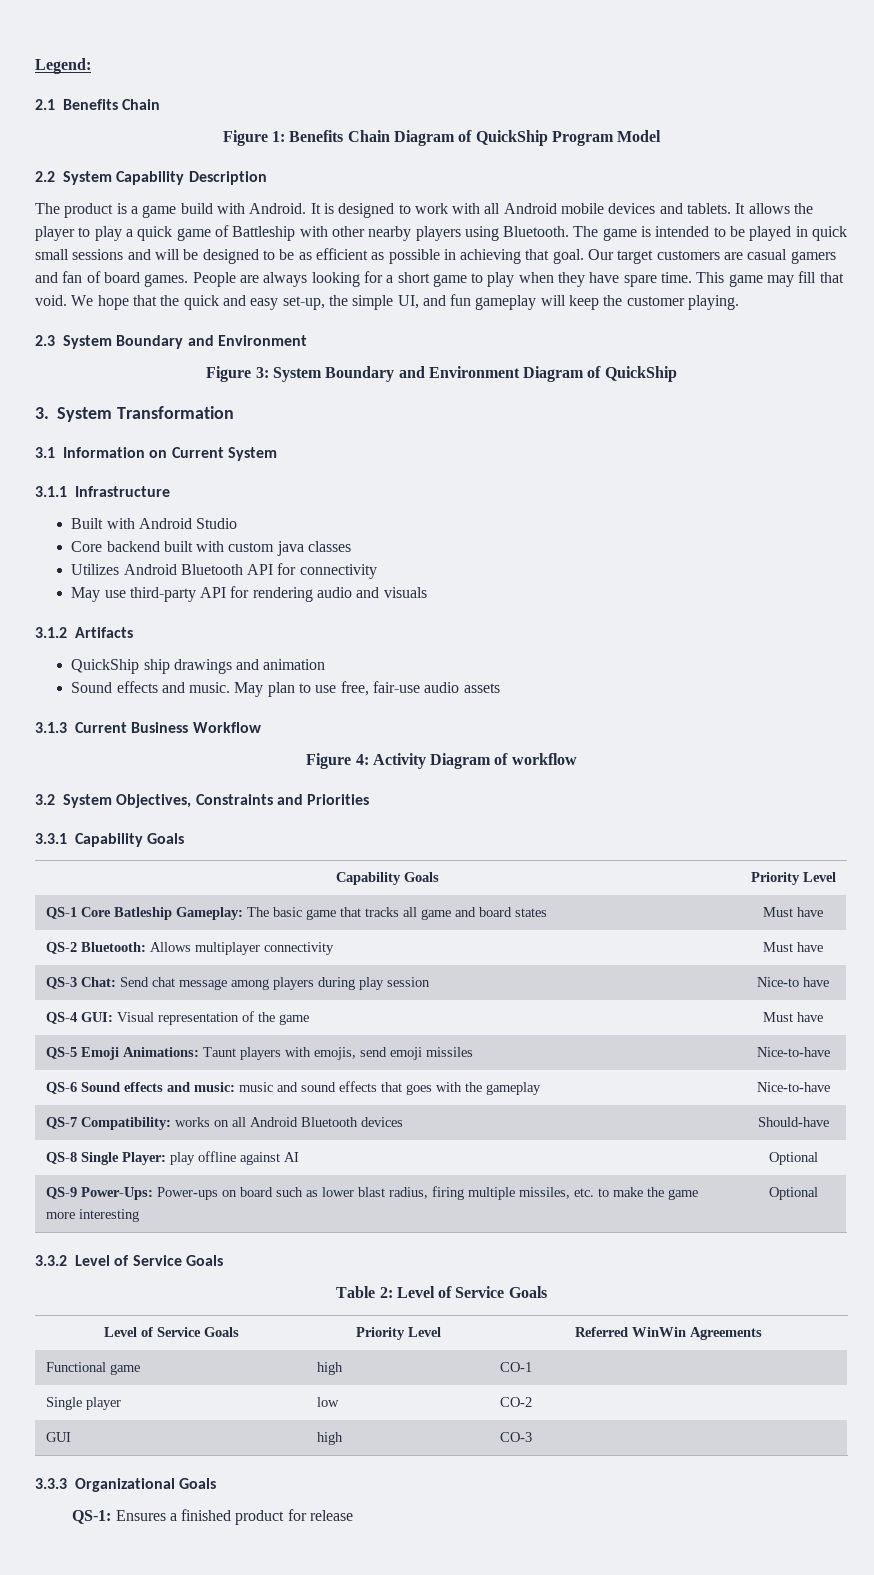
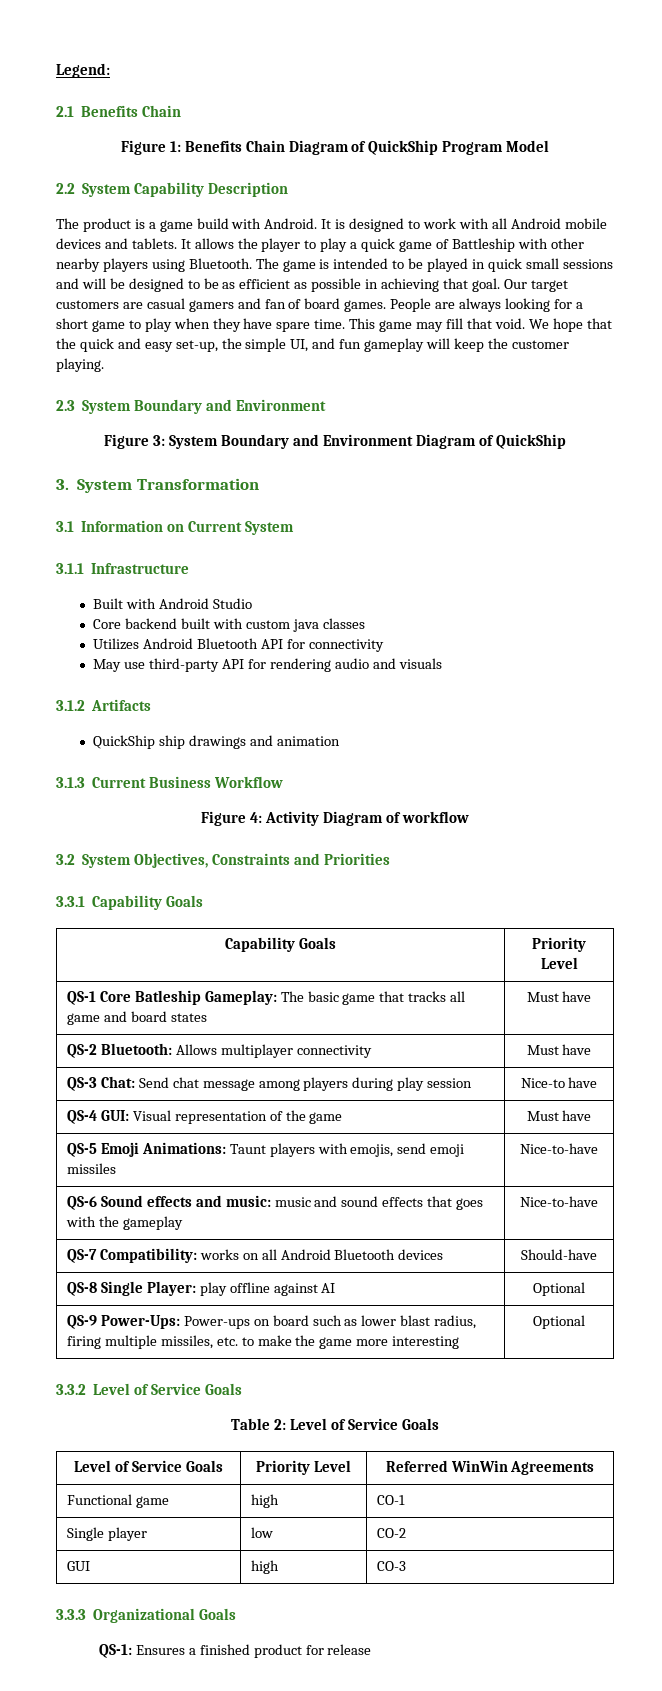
[71,681,500,697] // Sound effects and music. May plan to use free, fair-use audio assets -> (341, 741) none

